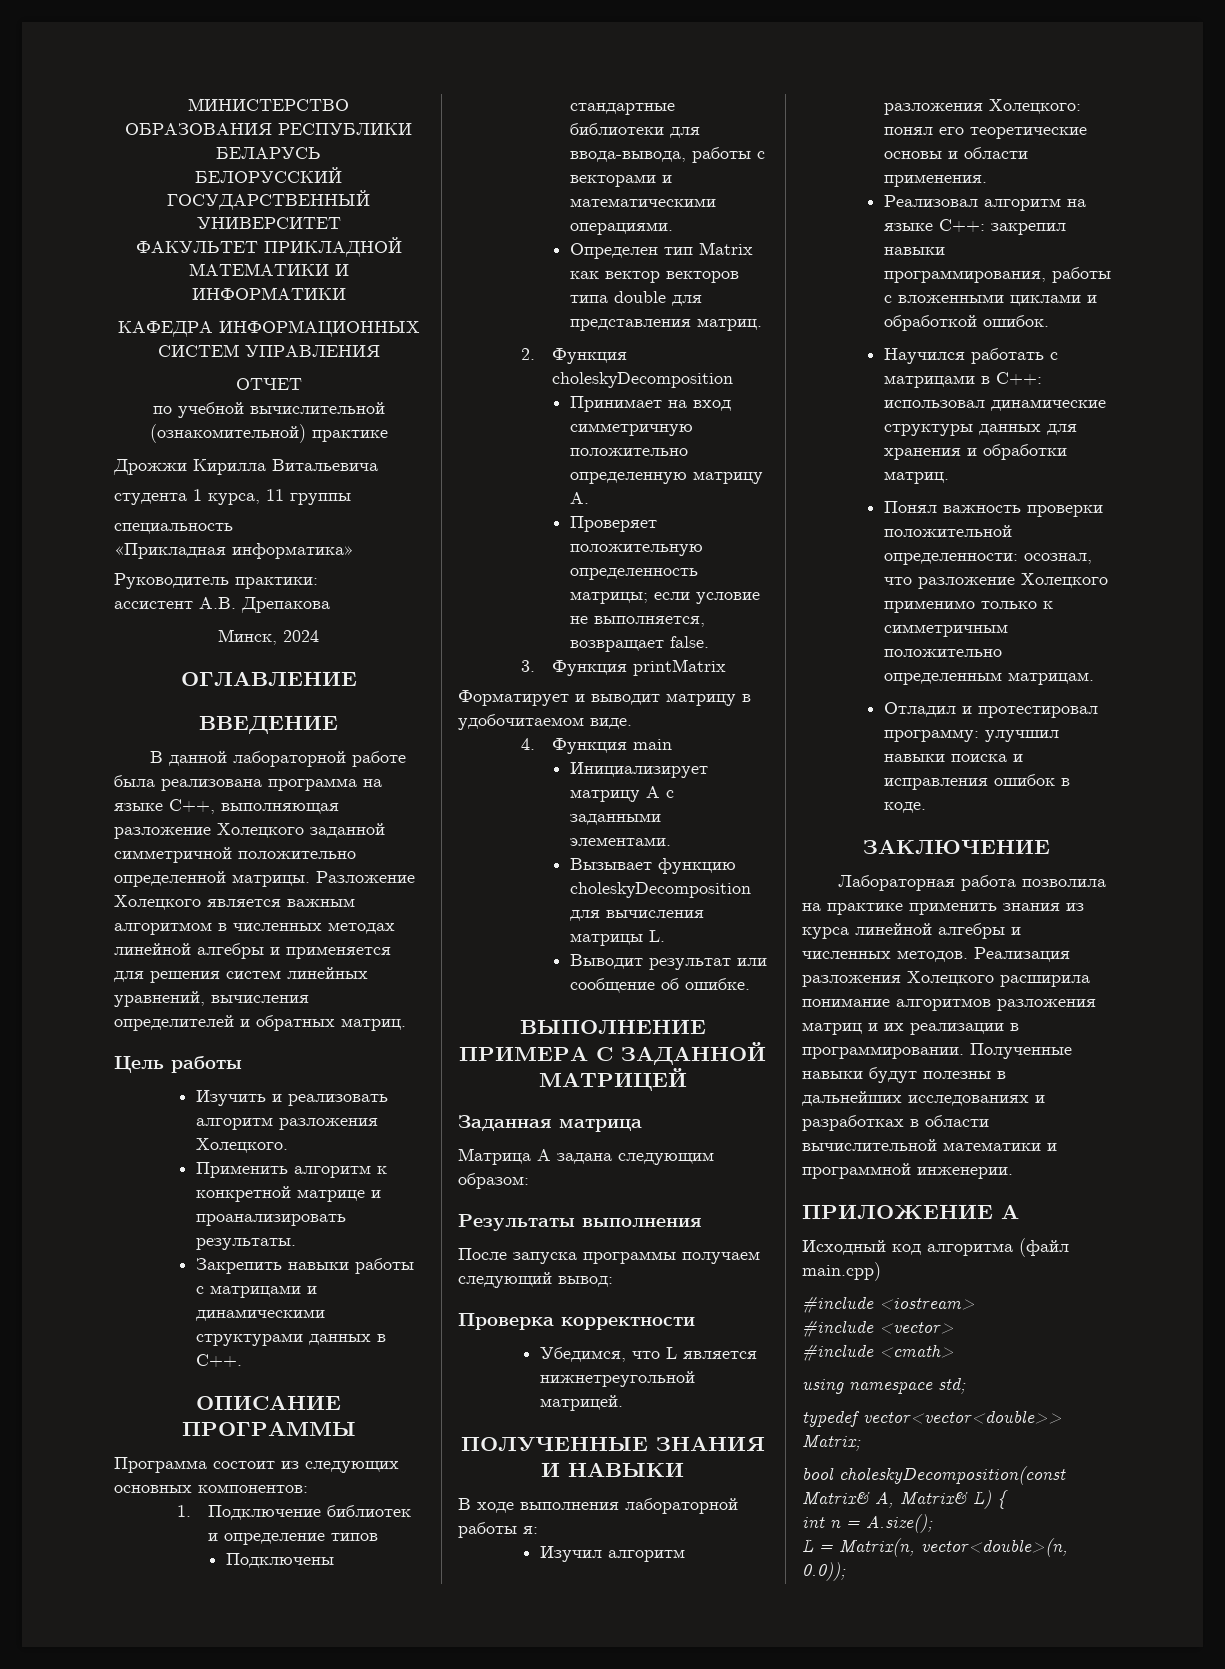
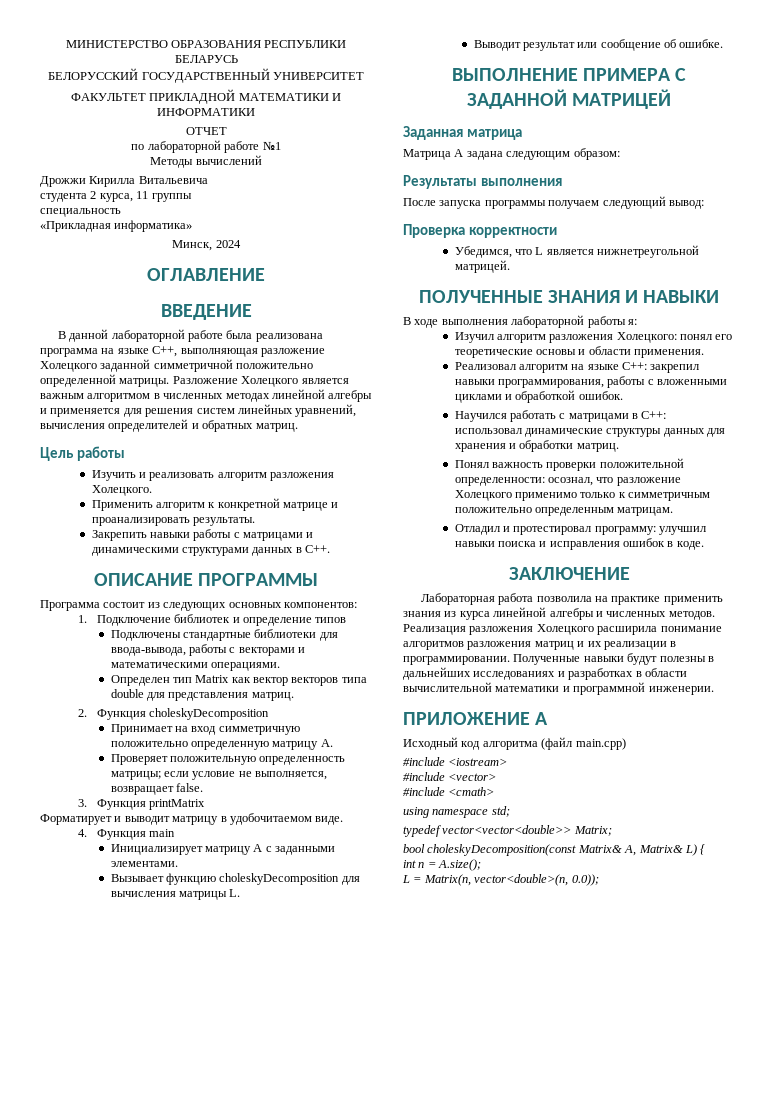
[117,320,420,337] [157,344,380,357] [235,378,302,390] [152,402,385,418] [149,424,388,443] КАФЕДРА ИНФОРМАЦИОННЫХ СИСТЕМ УПРАВЛЕНИЯ // ОТЧЕТ // по учебной вычислительной (ознакомительной) практике -> [185,127,227,135] [131,140,281,153] [150,155,262,168] ОТЧЕТ // по лабораторной работе №1 // Методы вычислений
[193,489,202,501] 1 -> [90,191,97,199] 2
[114,573,318,589] [114,597,330,613] // Руководитель практики: // ассистент А.В. Дрепакова -> (193, 226) none

